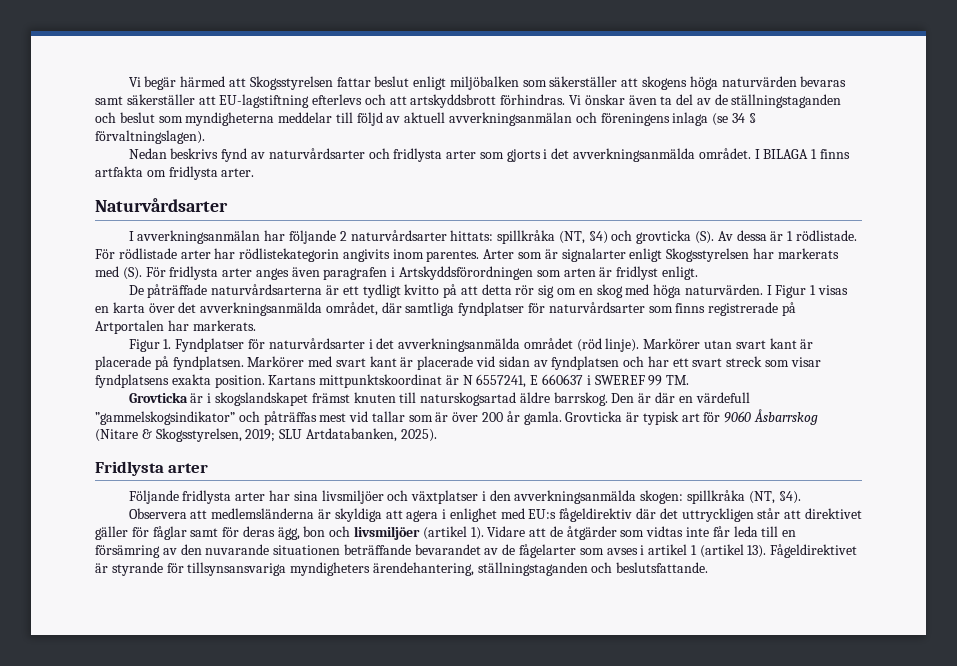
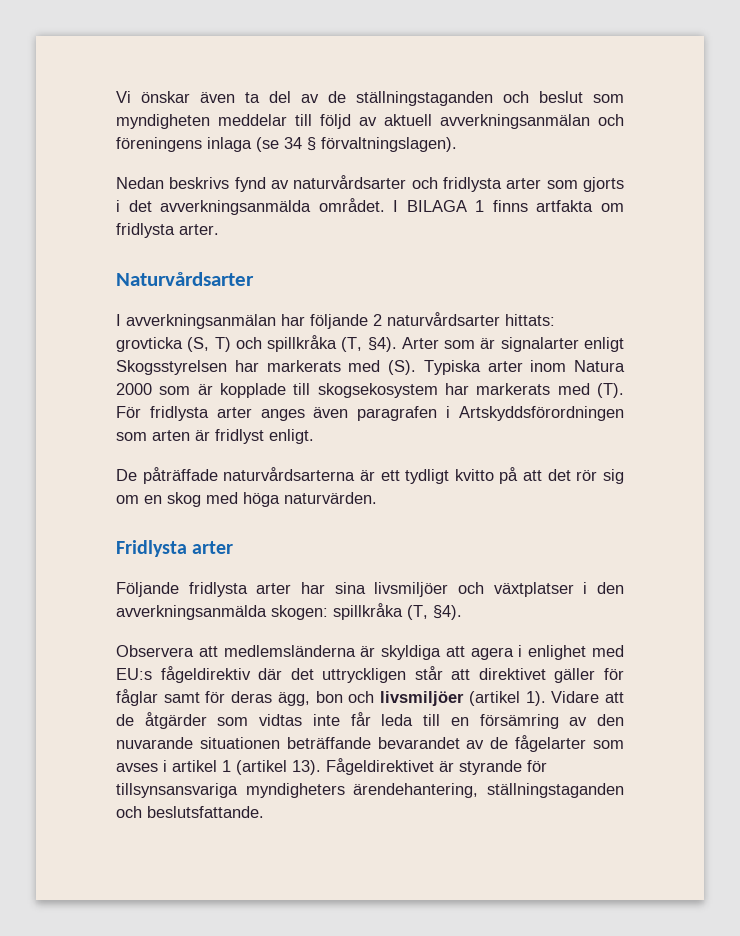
[128,76,847,90] [95,94,582,108] Vi begär härmed att Skogsstyrelsen fattar beslut enligt miljöbalken som säkerställer att skogens höga naturvärden bevaras samt säkerställer att EU-lagstiftning efterlevs och att artskyddsbrott förhindras. Vi -> [116,91,131,103] Vi
[185,112,275,126] myndigheterna -> [116,114,210,129] myndigheten
[497,230,857,244] [95,248,480,262] spillkråka (NT, §4) och grovticka (S). Av dessa är 1 rödlistade. För rödlistade arter har rödlistekategorin angivits inom parentes. -> [116,335,397,352] grovticka (S, T) och spillkråka (T, §4).
(142, 273) none -> [423,360,625,375] [116,383,624,398] Typiska arter inom Natura 2000 som är kopplade till skogsekosystem har markerats med (T).
[481,284,512,295] detta -> [547,469,571,481] det
[766,285,849,298] [95,302,796,316] [95,320,256,334] [128,338,814,352] [95,356,821,370] [95,374,690,388] [128,392,750,406] [95,409,819,425] [95,428,437,442] I Figur 1 visas en karta över det avverkningsanmälda området, där samtliga fyndplatser för naturvårdsarter som finns registrerade på Artportalen har markerats. // Figur 1. Fyndplatser för naturvårdsarter i det avverkningsanmälda området (röd linje). Markörer utan svart kant är placerade på fyndplatsen. Markörer med svart kant är placerade vid sidan av fyndplatsen och har ett svart streck som visar fyndplatsens exakta position. Kartans mittpunktskoordinat är N 6557241, E 660637 i SWEREF 99 TM. // Grovticka är i skogslandskapet främst knuten till naturskogsartad äldre barrskog. Den är där en värdefull ”gammelskogsindikator” och påträffas mest vid tallar som är över 200 år gamla. Grovticka är typisk art för 9060 Åsbarrskog (Nitare & Skogsstyrelsen, 2019; SLU Artdatabanken, 2025). -> (377, 498) none
[748,491,775,504] (NT, -> [407,605,428,620] (T,

